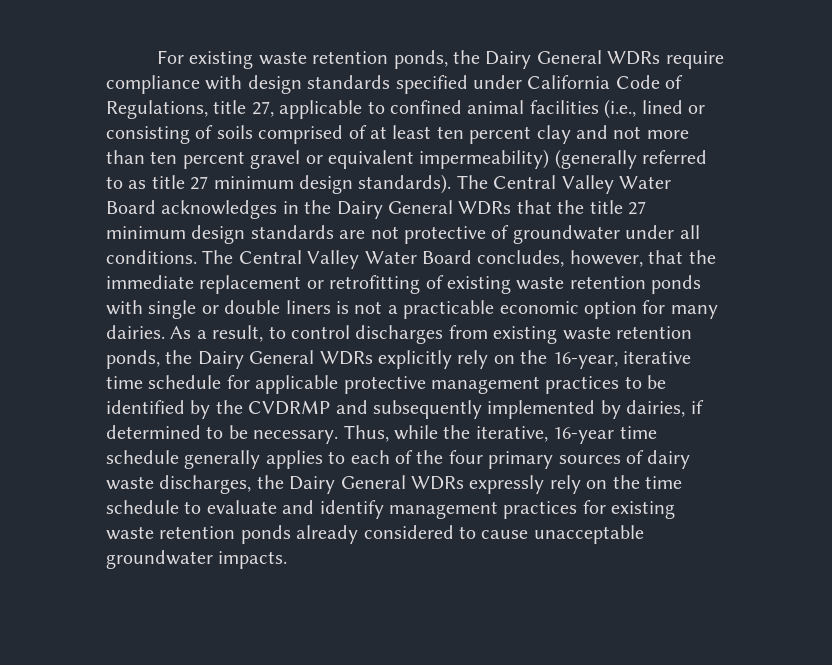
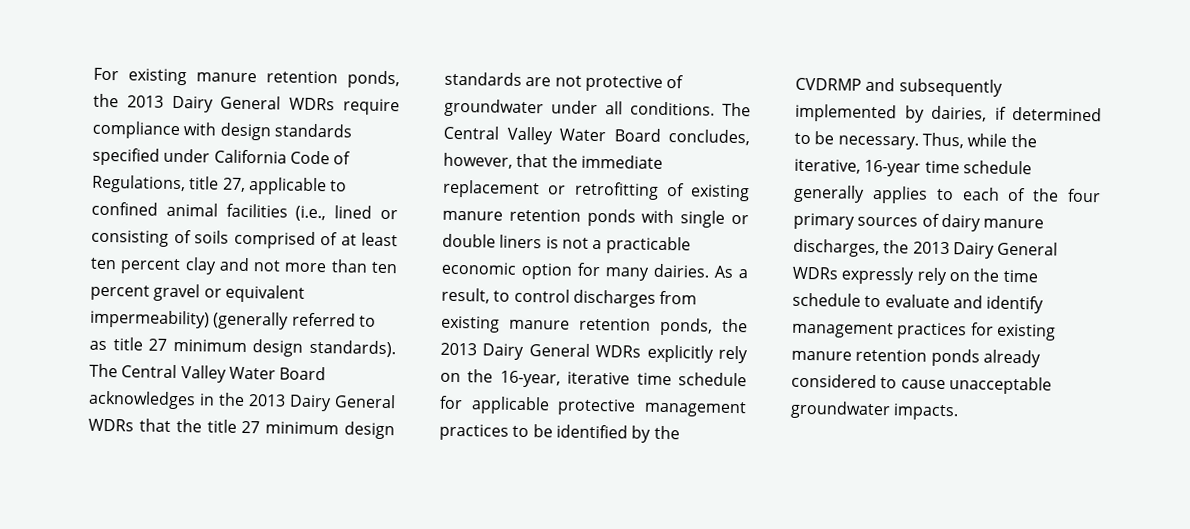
[258,50,480,69] waste retention ponds, the -> [196,70,400,89] [93,93,164,108] manure retention ponds, the 2013
(332, 207) none -> [248,394,286,407] 2013
[516,276,565,290] waste -> [442,210,503,221] manure
[562,326,692,340] [106,350,193,369] waste retention ponds, the -> [509,317,748,336] [440,342,477,356] manure retention ponds, the 2013
[106,476,154,490] waste -> [983,218,1045,229] manure
(284, 482) none -> [912,241,950,255] 2013
[106,526,154,540] waste -> [791,350,852,361] manure

